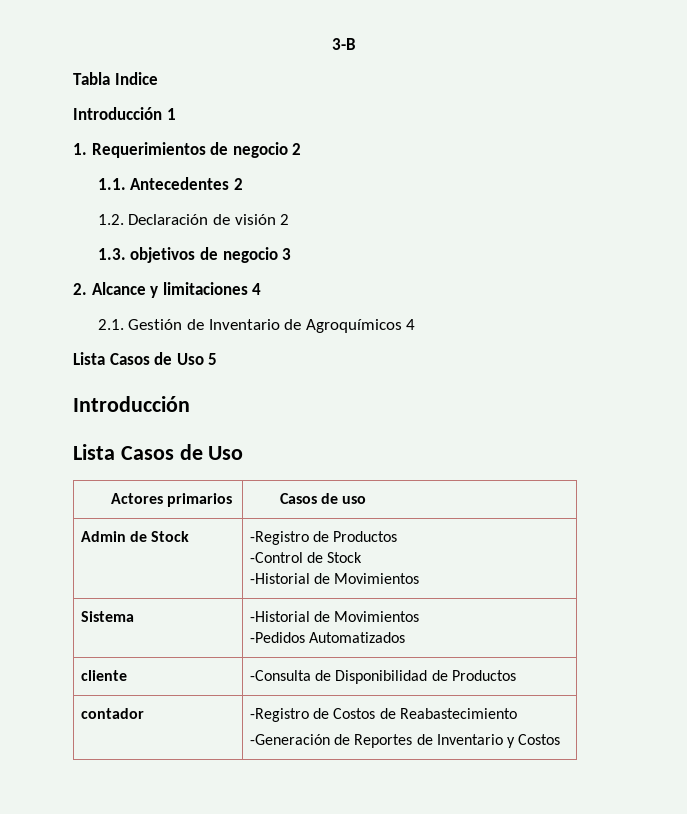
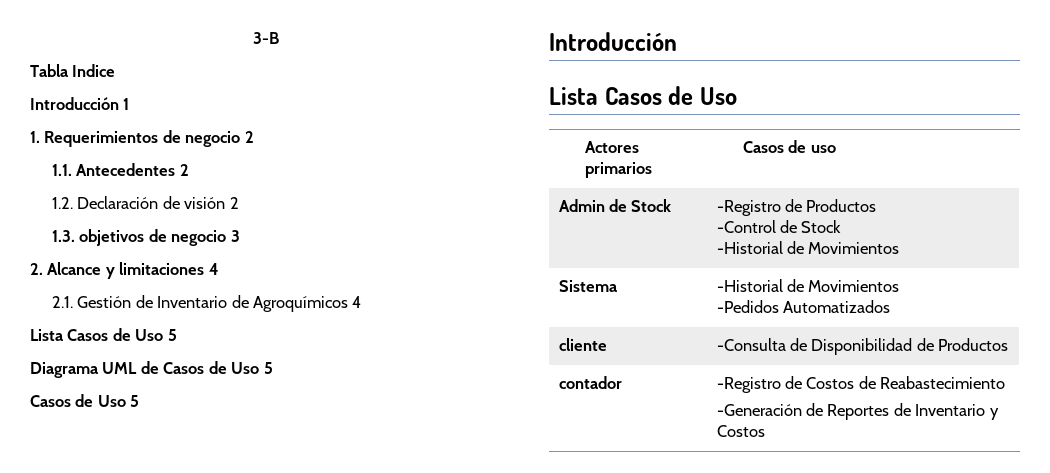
(218, 359) none -> [30,361,273,378] [30,394,140,407] // Diagrama UML de Casos de Uso 5 // Casos de Uso 5

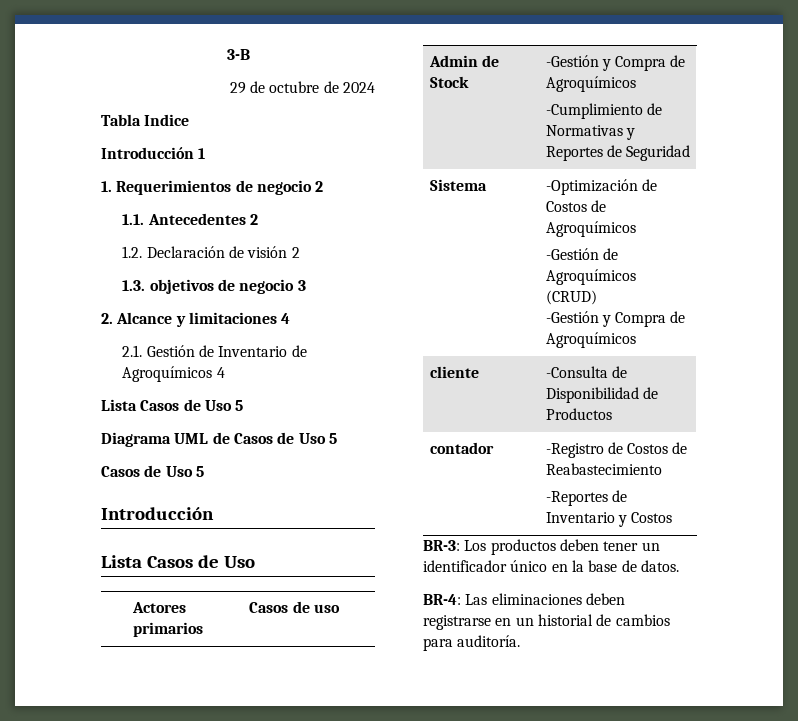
(279, 38) none -> [229,81,375,94] // 29 de octubre de 2024
[716,199,877,216] [716,220,842,233] [716,241,900,254] [558,280,618,292] [716,279,900,292] [716,300,890,313] -Registro de Productos // -Control de Stock // -Historial de Movimientos // Sistema | -Historial de Movimientos // -Pedidos Automatizados -> [545,55,686,71] [545,76,636,92] [545,103,662,119] [545,125,635,140] [545,145,691,161] [429,179,487,191] [545,179,657,195] [545,200,606,212] [545,221,636,237] [545,248,618,260] [545,269,636,285] [545,290,597,305] [545,311,686,327] [545,332,636,348] -Gestión y Compra de Agroquímicos // -Cumplimiento de Normativas y Reportes de Seguridad // Sistema | -Optimización de Costos de Agroquímicos // -Gestión de Agroquímicos (CRUD) // -Gestión y Compra de Agroquímicos
[716,403,890,420] -Generación de Reportes -> [545,491,608,506] -Reportes
(765, 431) none -> [423,539,660,555] [423,560,679,572] [423,593,625,605] [423,614,670,630] [423,635,521,651] // BR-3: Los productos deben tener un identificador único en la base de datos. // BR-4: Las eliminaciones deben registrarse en un historial de cambios para auditoría.

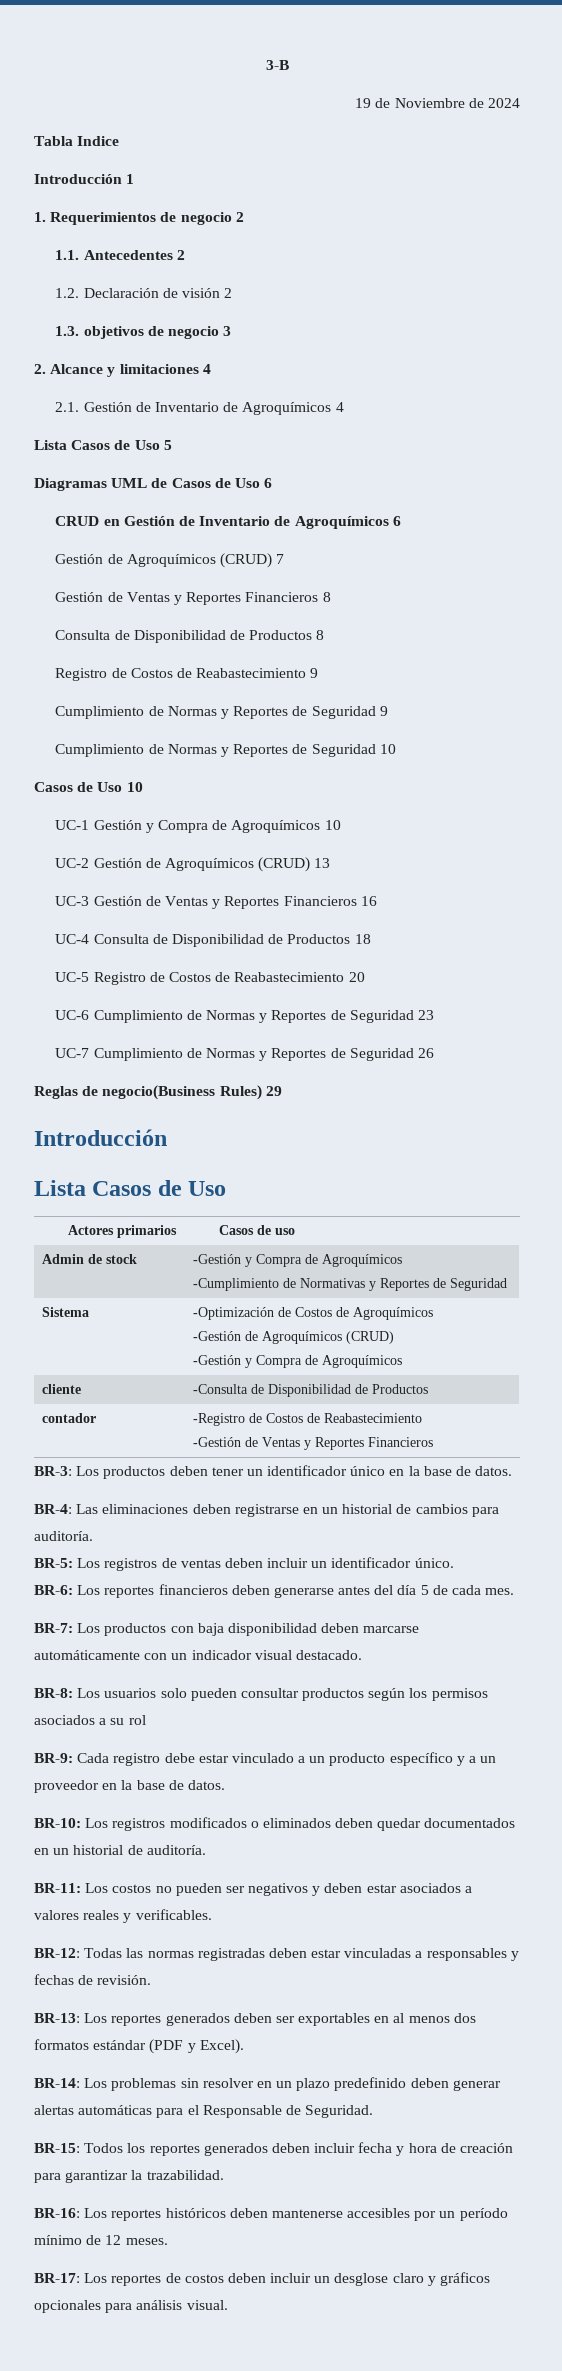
[229,81,320,94] 29 de octubre -> [355,98,465,108] 19 de Noviembre
[101,432,171,447] Diagrama -> [34,478,107,491] Diagramas
[328,433,337,444] [101,465,204,477] 5 // Casos de Uso 5 -> [264,478,273,488] [55,516,401,529] [55,553,285,568] [55,592,331,605] [55,630,325,643] [55,668,319,681] [55,706,388,719] [55,744,396,757] [34,782,143,792] [55,820,341,833] [55,857,331,872] [55,896,377,909] [55,934,371,947] [55,972,365,985] [55,1010,434,1023] [55,1048,434,1061] [34,1085,282,1100] 6 // CRUD en Gestión de Inventario de Agroquímicos 6 // Gestión de Agroquímicos (CRUD) 7 // Gestión de Ventas y Reportes Financieros 8 // Consulta de Disponibilidad de Productos 8 // Registro de Costos de Reabastecimiento 9 // Cumplimiento de Normas y Reportes de Seguridad 9 // Cumplimiento de Normas y Reportes de Seguridad 10 // Casos de Uso 10 // UC-1 Gestión y Compra de Agroquímicos 10 // UC-2 Gestión de Agroquímicos (CRUD) 13 // UC-3 Gestión de Ventas y Reportes Financieros 16 // UC-4 Consulta de Disponibilidad de Productos 18 // UC-5 Registro de Costos de Reabastecimiento 20 // UC-6 Cumplimiento de Normas y Reportes de Seguridad 23 // UC-7 Cumplimiento de Normas y Reportes de Seguridad 26 // Reglas de negocio(Business Rules) 29
[429,76,469,88] Stock -> [106,1254,138,1264] stock
[545,490,627,506] [545,512,673,527] -Reportes de Inventario y Costos -> [193,1437,434,1450] -Gestión de Ventas y Reportes Financieros
(521, 641) none -> [34,1557,454,1571] [34,1584,515,1598] [34,1623,420,1636] [34,1650,362,1660] [34,1688,488,1701] [34,1715,146,1725] [34,1752,497,1766] [34,1780,225,1793] [34,1817,516,1831] [34,1845,206,1855] [34,1883,473,1896] [34,1909,212,1923] [34,1948,519,1961] [34,1974,152,1985] [34,2013,476,2026] [34,2039,244,2054] [34,2077,501,2091] [34,2105,374,2118] [34,2142,514,2156] [34,2170,224,2183] [34,2208,508,2221] [34,2235,168,2245] [34,2272,491,2286] [34,2300,228,2313] // BR-5: Los registros de ventas deben incluir un identificador único. // BR-6: Los reportes financieros deben generarse antes del día 5 de cada mes. // BR-7: Los productos con baja disponibilidad deben marcarse automáticamente con un indicador visual destacado. // BR-8: Los usuarios solo pueden consultar productos según los permisos asociados a su rol // BR-9: Cada registro debe estar vinculado a un producto específico y a un proveedor en la base de datos. // BR-10: Los registros modificados o eliminados deben quedar documentados en un historial de auditoría. // BR-11: Los costos no pueden ser negativos y deben estar asociados a valores reales y verificables. // BR-12: Todas las normas registradas deben estar vinculadas a responsables y fechas de revisión. // BR-13: Los reportes generados deben ser exportables en al menos dos formatos estándar (PDF y Excel). // BR-14: Los problemas sin resolver en un plazo predefinido deben generar alertas automáticas para el Responsable de Seguridad. // BR-15: Todos los reportes generados deben incluir fecha y hora de creación para garantizar la trazabilidad. // BR-16: Los reportes históricos deben mantenerse accesibles por un período mínimo de 12 meses. // BR-17: Los reportes de costos deben incluir un desglose claro y gráficos opcionales para análisis visual.

